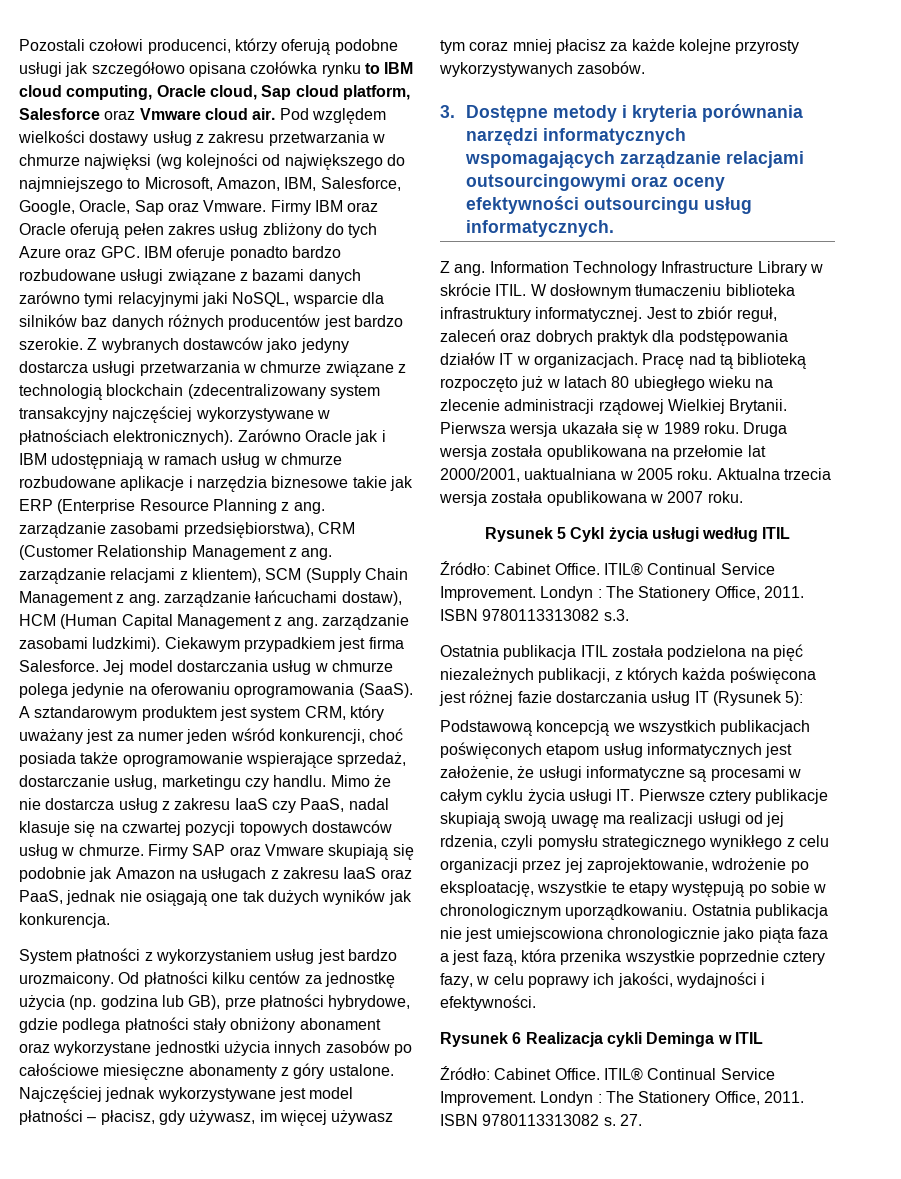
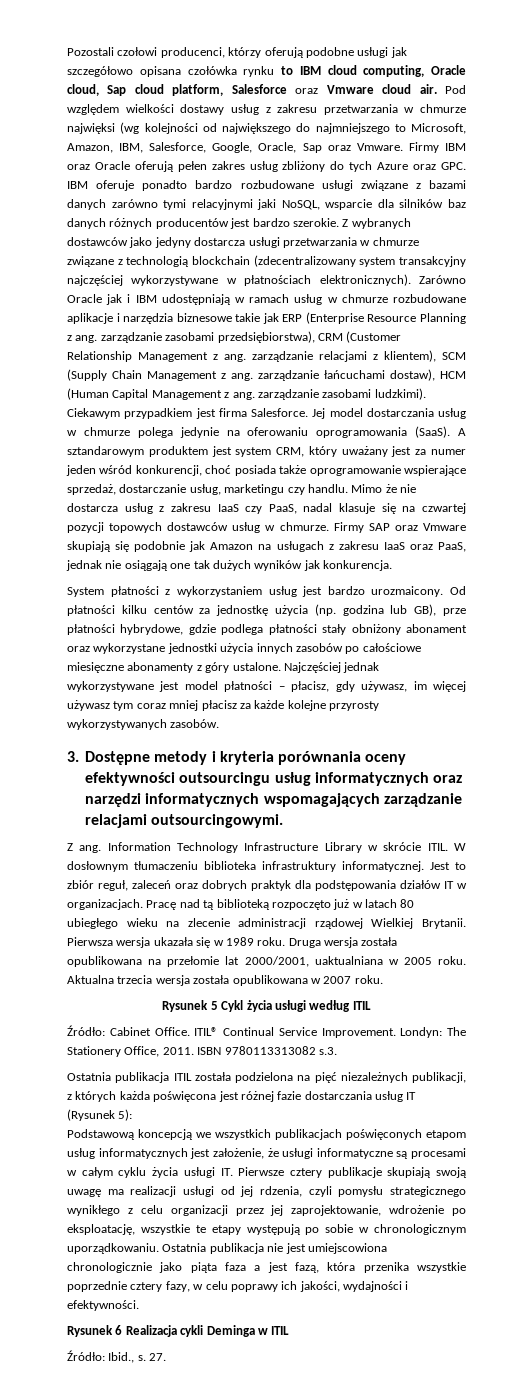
(803, 113) none -> [365,754,407,765] [85,772,462,786] oceny efektywności outsourcingu usług informatycznych oraz
[465,174,725,191] [465,196,752,214] [465,220,614,237] outsourcingowymi oraz oceny efektywności outsourcingu usług informatycznych. -> [151,814,284,828] outsourcingowymi.
[540,586,602,601] Londyn : -> [400,1027,443,1038] Londyn:
[494,1068,775,1081] [440,1091,804,1106] [440,1114,600,1126] Cabinet Office. ITIL® Continual Service Improvement. Londyn : The Stationery Office, 2011. ISBN 9780113313082 -> [108,1352,135,1363] Ibid.,

